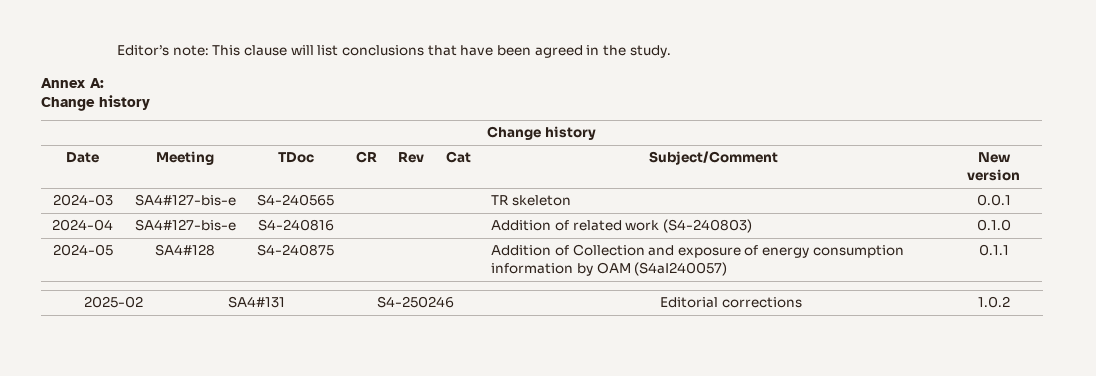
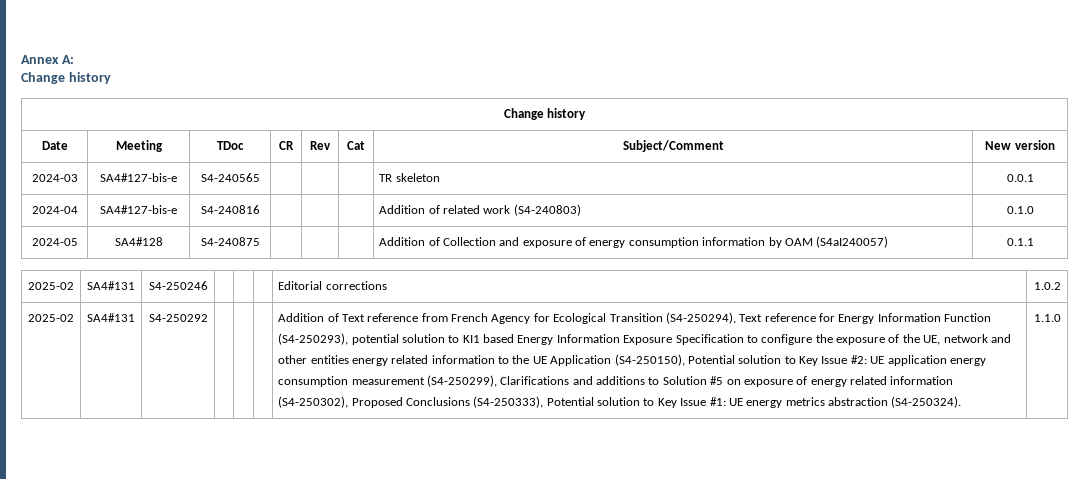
[117,45,671,58] Editor’s note: This clause will list conclusions that have been agreed in the study. // -> (21, 59) none
(1010, 302) none -> [28,314,74,322] [87,313,135,322] [148,314,208,322] [278,312,992,324] [278,333,1011,345] [278,354,986,366] [278,375,954,387] [278,396,962,408] [1033,314,1061,322] // 2025-02 | SA4#131 | S4-250292 | | | | Addition of Text reference from French Agency for Ecological Transition (S4-250294), Text reference for Energy Information Function (S4-250293), potential solution to KI1 based Energy Information Exposure Specification to configure the exposure of the UE, network and other entities energy related information to the UE Application (S4-250150), Potential solution to Key Issue #2: UE application energy consumption measurement (S4-250299), Clarifications and additions to Solution #5 on exposure of energy related information (S4-250302), Proposed Conclusions (S4-250333), Potential solution to Key Issue #1: UE energy metrics abstraction (S4-250324). | 1.1.0

